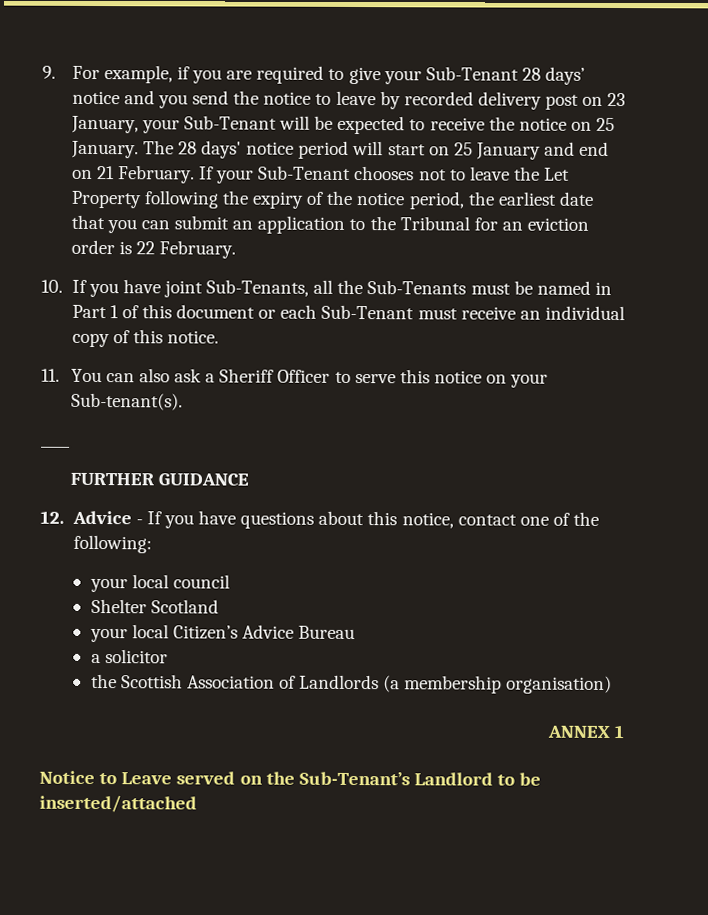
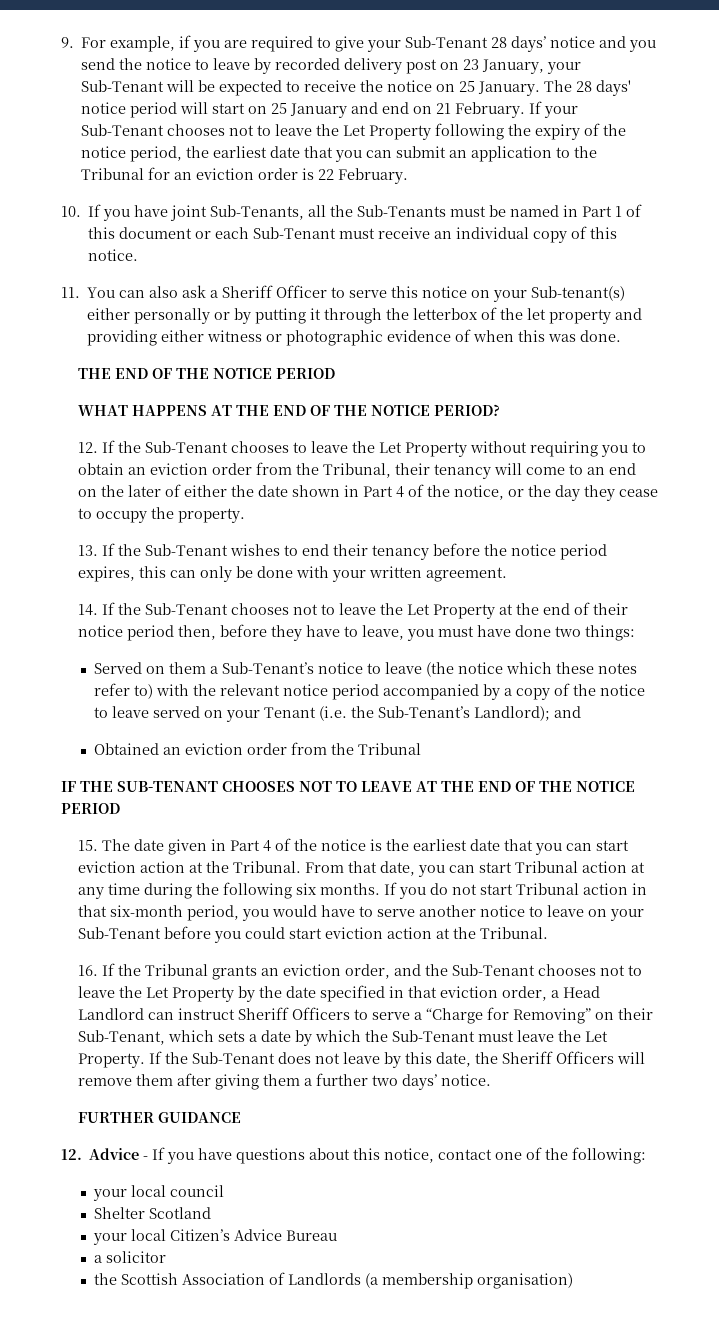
[70,392,183,411] [41,445,71,448] Sub-tenant(s). // ____ -> [531,286,626,301] [87,307,643,324] [87,329,622,346] [77,368,335,379] [77,404,500,416] [77,440,646,457] [77,462,636,479] [77,484,658,501] [77,507,245,523] [77,543,607,560] [77,566,507,582] [77,602,628,619] [77,624,635,641] [93,662,637,677] [93,683,645,700] [93,706,581,722] [93,742,421,755] [61,781,635,792] [61,803,120,814] [77,838,629,855] [77,861,645,877] [77,882,647,899] [77,905,644,921] [77,926,548,943] [77,963,642,980] [77,985,600,1002] [77,1007,653,1024] [77,1030,608,1046] [77,1051,645,1068] [77,1073,491,1090] Sub-tenant(s) either personally or by putting it through the letterbox of the let property and providing either witness or photographic evidence of when this was done. // THE END OF THE NOTICE PERIOD // WHAT HAPPENS AT THE END OF THE NOTICE PERIOD? // 12. If the Sub-Tenant chooses to leave the Let Property without requiring you to obtain an eviction order from the Tribunal, their tenancy will come to an end on the later of either the date shown in Part 4 of the notice, or the day they cease to occupy the property. // 13. If the Sub-Tenant wishes to end their tenancy before the notice period expires, this can only be done with your written agreement. // 14. If the Sub-Tenant chooses not to leave the Let Property at the end of their notice period then, before they have to leave, you must have done two things: // Served on them a Sub-Tenant’s notice to leave (the notice which these notes refer to) with the relevant notice period accompanied by a copy of the notice to leave served on your Tenant (i.e. the Sub-Tenant’s Landlord); and // Obtained an eviction order from the Tribunal // IF THE SUB-TENANT CHOOSES NOT TO LEAVE AT THE END OF THE NOTICE PERIOD // 15. The date given in Part 4 of the notice is the earliest date that you can start eviction action at the Tribunal. From that date, you can start Tribunal action at any time during the following six months. If you do not start Tribunal action in that six-month period, you would have to serve another notice to leave on your Sub-Tenant before you could start eviction action at the Tribunal. // 16. If the Tribunal grants an eviction order, and the Sub-Tenant chooses not to leave the Let Property by the date specified in that eviction order, a Head Landlord can instruct Sheriff Officers to serve a “Charge for Removing” on their Sub-Tenant, which sets a date by which the Sub-Tenant must leave the Let Property. If the Sub-Tenant does not leave by this date, the Sheriff Officers will remove them after giving them a further two days’ notice.
[546,725,624,739] [39,770,542,786] [39,794,197,813] // ANNEX 1 // Notice to Leave served on the Sub-Tenant’s Landlord to be inserted/attached -> (573, 1281) none

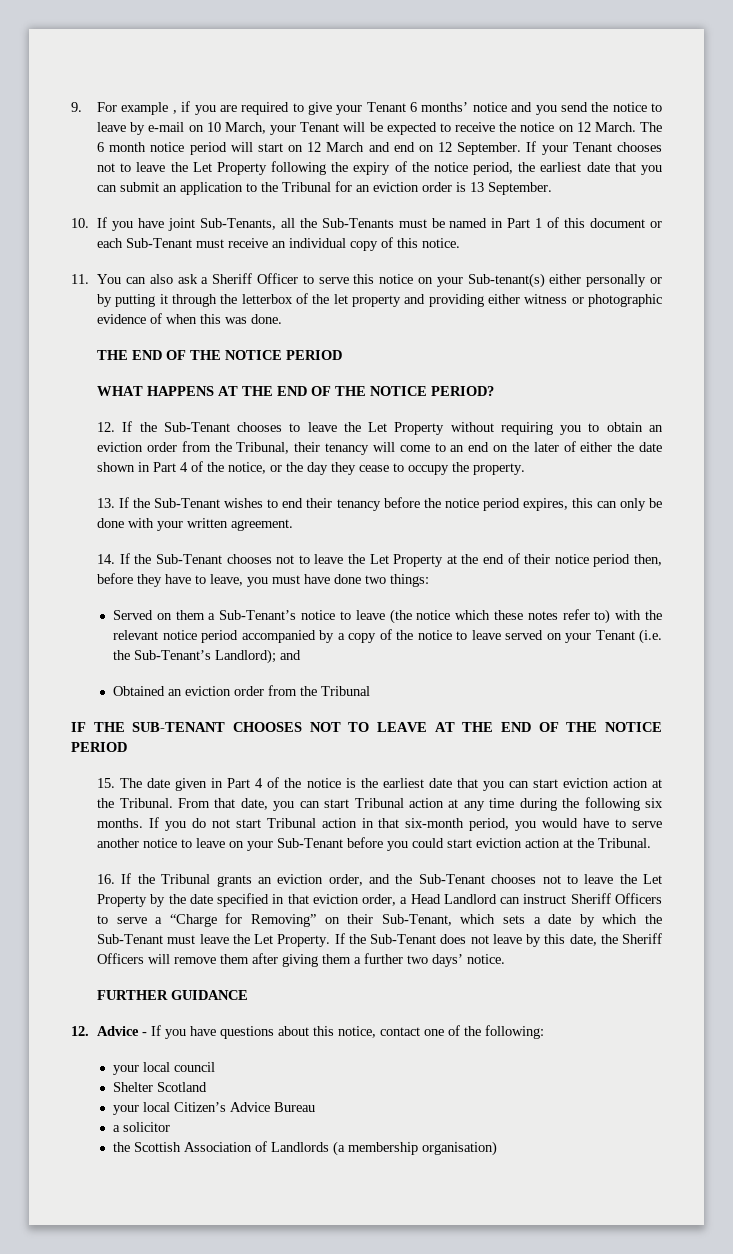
[110,36,176,52] example, -> [121,102,177,115] example ,
[405,36,547,52] Sub-Tenant 28 days’ -> [366,102,469,112] Tenant 6 months’
[275,58,582,74] [81,80,165,92] recorded delivery post on 23 January, your Sub-Tenant -> [148,122,340,135] e-mail on 10 March, your Tenant
[459,80,632,96] 25 January. The 28 days' -> [576,122,663,132] [97,142,147,152] 12 March. The 6 month
[271,103,348,118] 25 January -> [307,142,365,152] 12 March
[436,102,526,118] 21 February. -> [438,142,522,155] 12 September.
[81,124,165,136] Sub-Tenant -> [572,142,612,152] Tenant
[318,168,409,184] 22 February. -> [470,182,553,195] 13 September.

